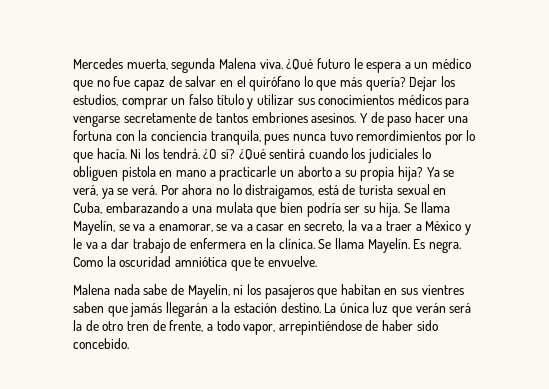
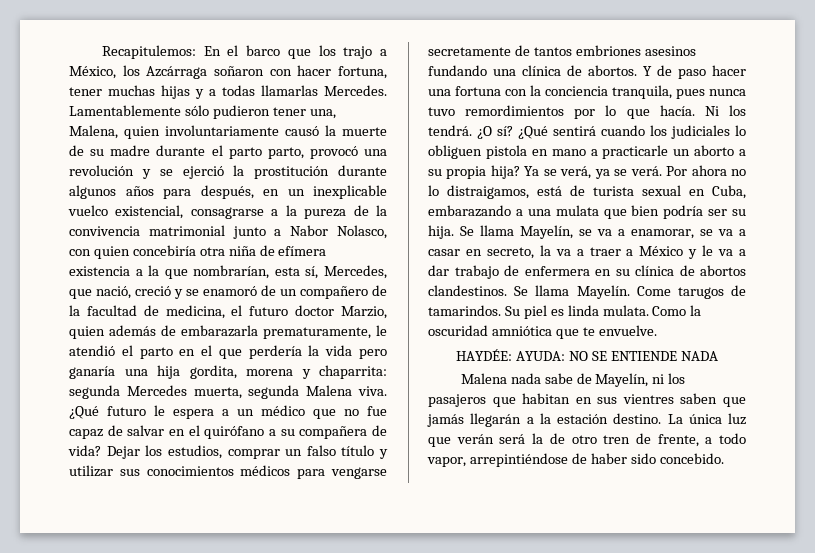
(73, 63) none -> [101,45,388,59] [69,65,387,79] [69,85,387,99] [69,105,336,119] [69,125,387,139] [69,145,387,159] [69,165,387,179] [69,185,387,199] [68,205,387,219] [69,225,388,239] [69,245,327,259] [69,265,387,279] [69,285,387,299] [69,305,387,319] [69,325,387,339] [69,345,387,359] [69,365,387,379] [69,385,120,399] Recapitulemos: En el barco que los trajo a México, los Azcárraga soñaron con hacer fortuna, tener muchas hijas y a todas llamarlas Mercedes. Lamentablemente sólo pudieron tener una, Malena, quien involuntariamente causó la muerte de su madre durante el parto parto, provocó una revolución y se ejerció la prostitución durante algunos años para después, en un inexplicable vuelco existencial, consagrarse a la pureza de la convivencia matrimonial junto a Nabor Nolasco, con quien concebiría otra niña de efímera existencia a la que nombrarían, esta sí, Mercedes, que nació, creció y se enamoró de un compañero de la facultad de medicina, el futuro doctor Marzio, quien además de embarazarla prematuramente, le atendió el parto en el que perdería la vida pero ganaría una hija gordita, morena y chaparrita: segunda
[303,76,406,91] lo que más quería? -> [269,425,387,439] [68,445,101,456] a su compañera de vida?
[311,113,357,123] asesinos. -> [644,46,696,56] [428,65,637,76] asesinos fundando una clínica de abortos.
[266,238,462,253] la clínica. Se llama Mayelín. Es negra. -> [615,265,746,276] [428,285,746,299] [428,305,649,319] su clínica de abortos clandestinos. Se llama Mayelín. Come tarugos de tamarindos. Su piel es linda mulata.
(317, 261) none -> [456,349,718,361] // HAYDÉE: AYUDA: NO SE ENTIENDE NADA

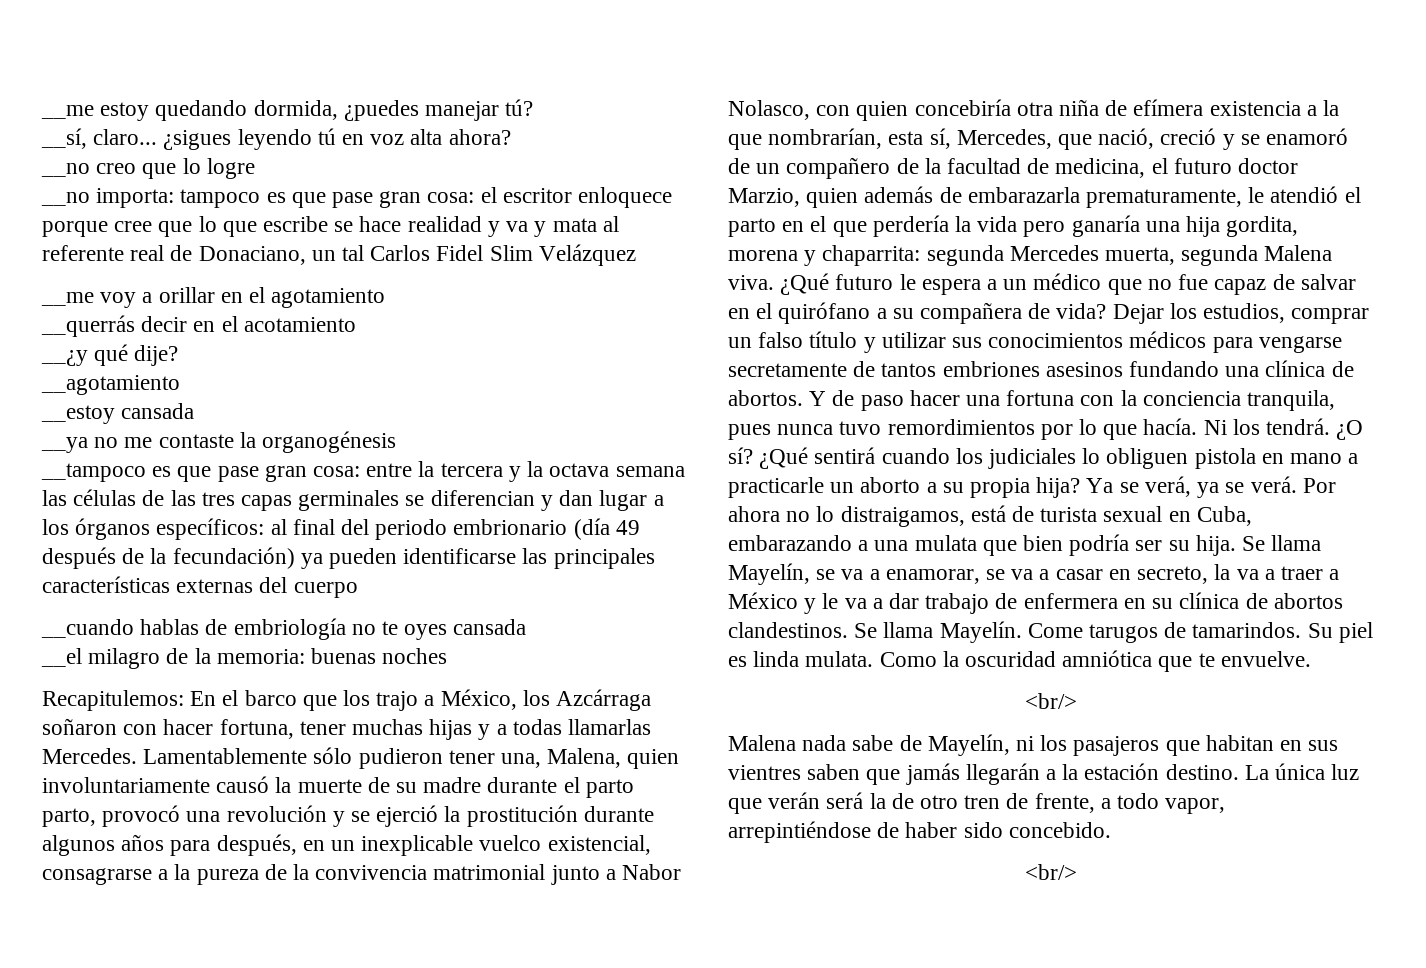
(101, 52) none -> [41,99,534,121] [41,128,511,150] [41,158,255,179] [41,187,673,208] [42,216,619,237] [42,244,636,266] [41,287,386,308] [41,315,356,337] [41,344,179,366] [41,375,180,395] [41,403,195,424] [41,431,397,453] [41,461,685,482] [42,489,664,511] [42,518,640,540] [42,547,655,569] [42,576,358,598] [41,618,527,640] [41,648,448,669] __me estoy quedando dormida, ¿puedes manejar tú? // __sí, claro... ¿sigues leyendo tú en voz alta ahora? // __no creo que lo logre // __no importa: tampoco es que pase gran cosa: el escritor enloquece porque cree que lo que escribe se hace realidad y va y mata al referente real de Donaciano, un tal Carlos Fidel Slim Velázquez // __me voy a orillar en el agotamiento // __querrás decir en el acotamiento // __¿y qué dije? // __agotamiento // __estoy cansada // __ya no me contaste la organogénesis // __tampoco es que pase gran cosa: entre la tercera y la octava semana las células de las tres capas germinales se diferencian y dan lugar a los órganos específicos: al final del periodo embrionario (día 49 después de la fecundación) ya pueden identificarse las principales características externas del cuerpo // __cuando hablas de embriología no te oyes cansada // __el milagro de la memoria: buenas noches //
[456,349,718,361] HAYDÉE: AYUDA: NO SE ENTIENDE NADA -> [1025,693,1077,709] <br/>
(724, 458) none -> [1025,864,1077,880] // <br/>

